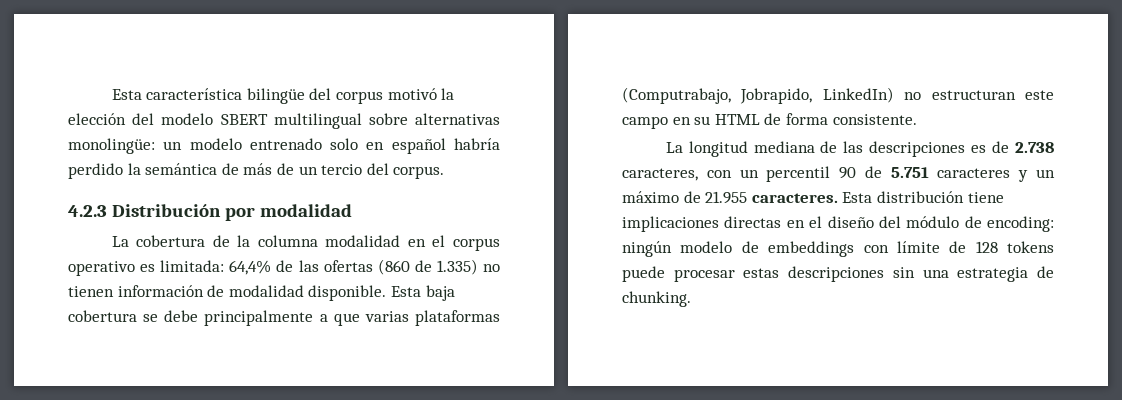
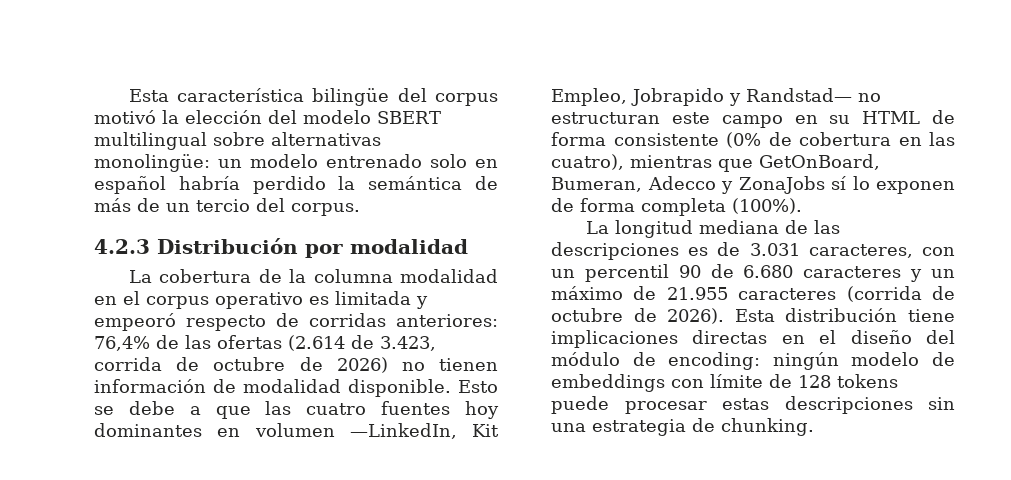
[160,259,478,275] limitada: 64,4% de las ofertas (860 de 1.335) -> [335,291,428,309] [94,313,498,331] [94,335,436,351] [94,357,388,373] limitada y empeoró respecto de corridas anteriores: 76,4% de las ofertas (2.614 de 3.423, corrida de octubre de 2026)
[390,285,455,301] [68,310,137,322] Esta baja cobertura -> [458,380,498,393] Esto
[204,310,314,326] principalmente -> (175, 408) none
[364,310,501,326] [622,87,894,104] varias plataformas (Computrabajo, Jobrapido, LinkedIn) -> [265,401,499,419] [94,423,499,439] [551,88,852,106] las cuatro fuentes hoy dominantes en volumen —LinkedIn, Kit Empleo, Jobrapido y Randstad—
[832,114,917,125] consistente. -> [613,132,955,148] [551,154,880,172] [551,176,955,194] [551,198,802,216] consistente (0% de cobertura en las cuatro), mientras que GetOnBoard, Bumeran, Adecco y ZonaJobs sí lo exponen de forma completa (100%).
[1014,142,1054,153] 2.738 -> [749,243,800,256] 3.031
[890,167,929,178] 5.751 -> [743,265,794,278] 6.680
[751,193,838,203] caracteres. -> [738,286,955,302] [551,308,725,324] caracteres (corrida de octubre de 2026).

